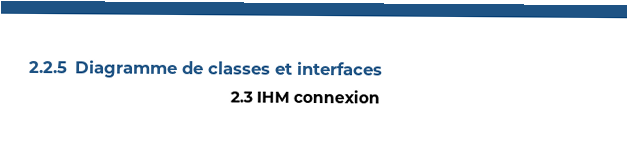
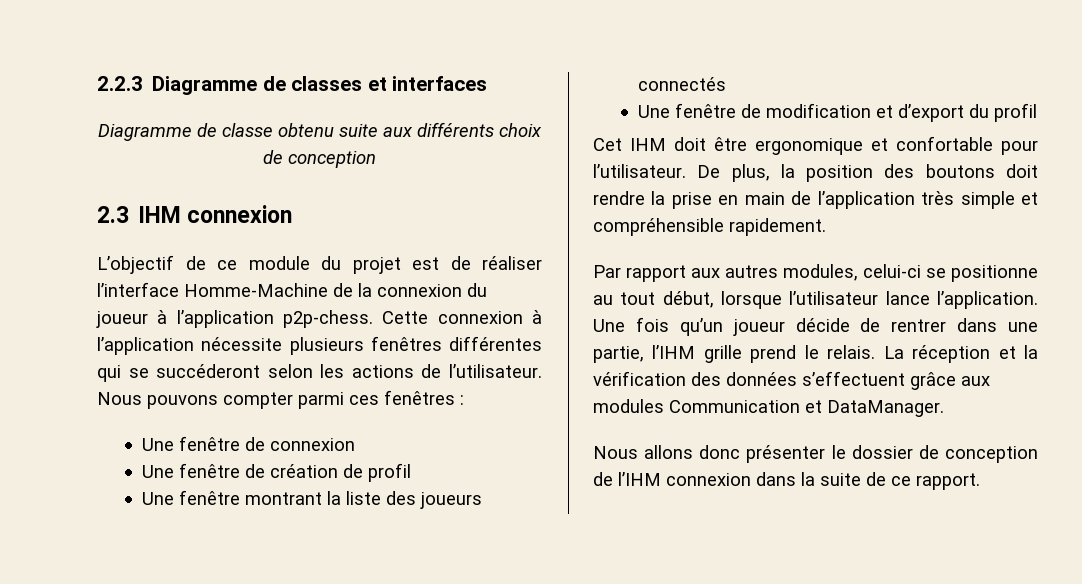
[28,60,68,74] 2.2.5 -> [97,76,143,91] 2.2.3
[229,89,381,104] 2.3 IHM connexion -> [98,122,542,141] [263,150,376,168] [97,205,293,223] [97,255,542,274] [97,282,487,297] [96,310,542,328] [97,336,542,355] [97,364,542,382] [97,390,464,409] [141,436,355,451] [141,463,411,482] [141,490,482,509] [637,77,726,91] [637,103,1037,122] [593,136,1038,155] [593,164,1038,182] [593,191,1038,209] [593,218,826,236] [593,264,1038,282] [593,291,1038,309] [593,317,1038,336] [593,345,1038,363] [593,371,990,390] [593,399,944,417] [593,445,1038,463] [593,472,980,490] Diagramme de classe obtenu suite aux différents choix de conception // 2.3 IHM connexion // L’objectif de ce module du projet est de réaliser l’interface Homme-Machine de la connexion du joueur à l’application p2p-chess. Cette connexion à l’application nécessite plusieurs fenêtres différentes qui se succéderont selon les actions de l’utilisateur. Nous pouvons compter parmi ces fenêtres : // Une fenêtre de connexion // Une fenêtre de création de profil // Une fenêtre montrant la liste des joueurs connectés // Une fenêtre de modification et d’export du profil // Cet IHM doit être ergonomique et confortable pour l’utilisateur. De plus, la position des boutons doit rendre la prise en main de l’application très simple et compréhensible rapidement. // Par rapport aux autres modules, celui-ci se positionne au tout début, lorsque l’utilisateur lance l’application. Une fois qu’un joueur décide de rentrer dans une partie, l’IHM grille prend le relais. La réception et la vérification des données s’effectuent grâce aux modules Communication et DataManager. // Nous allons donc présenter le dossier de conception de l’IHM connexion dans la suite de ce rapport.

